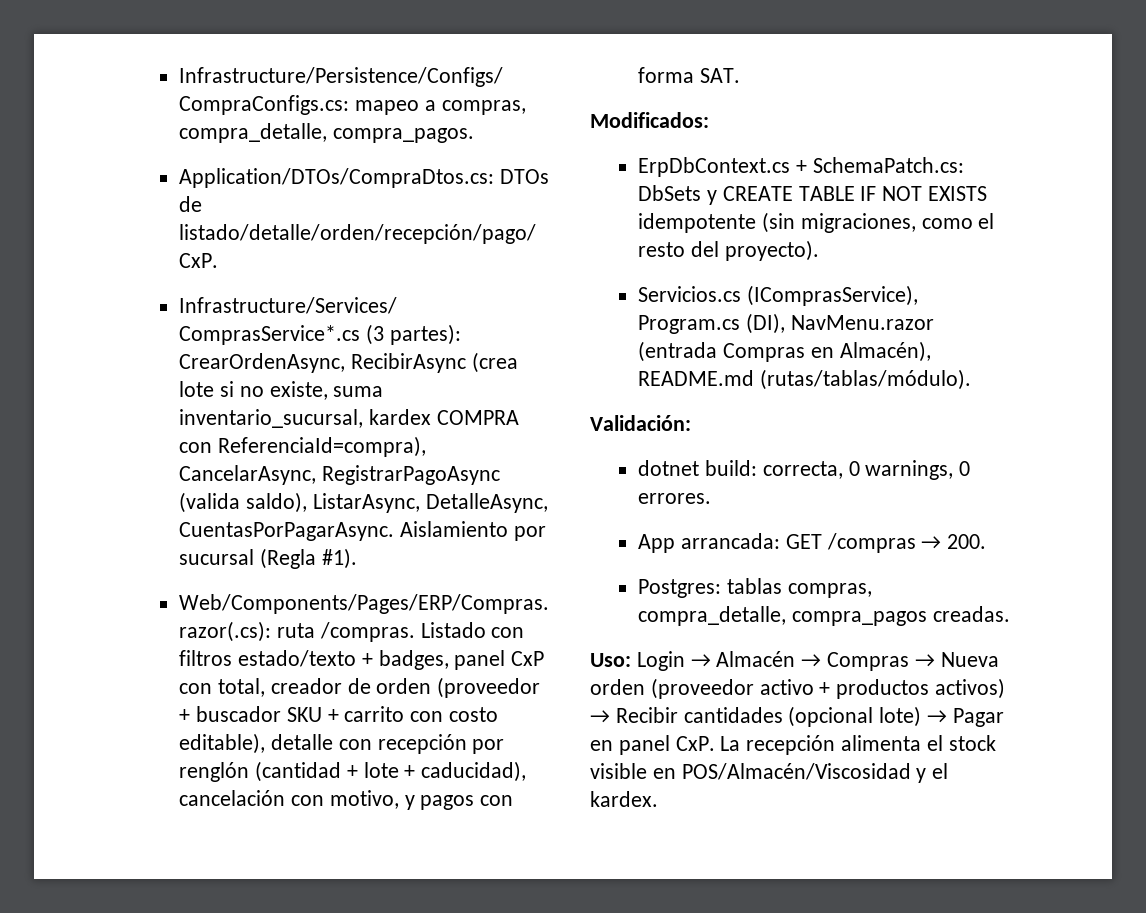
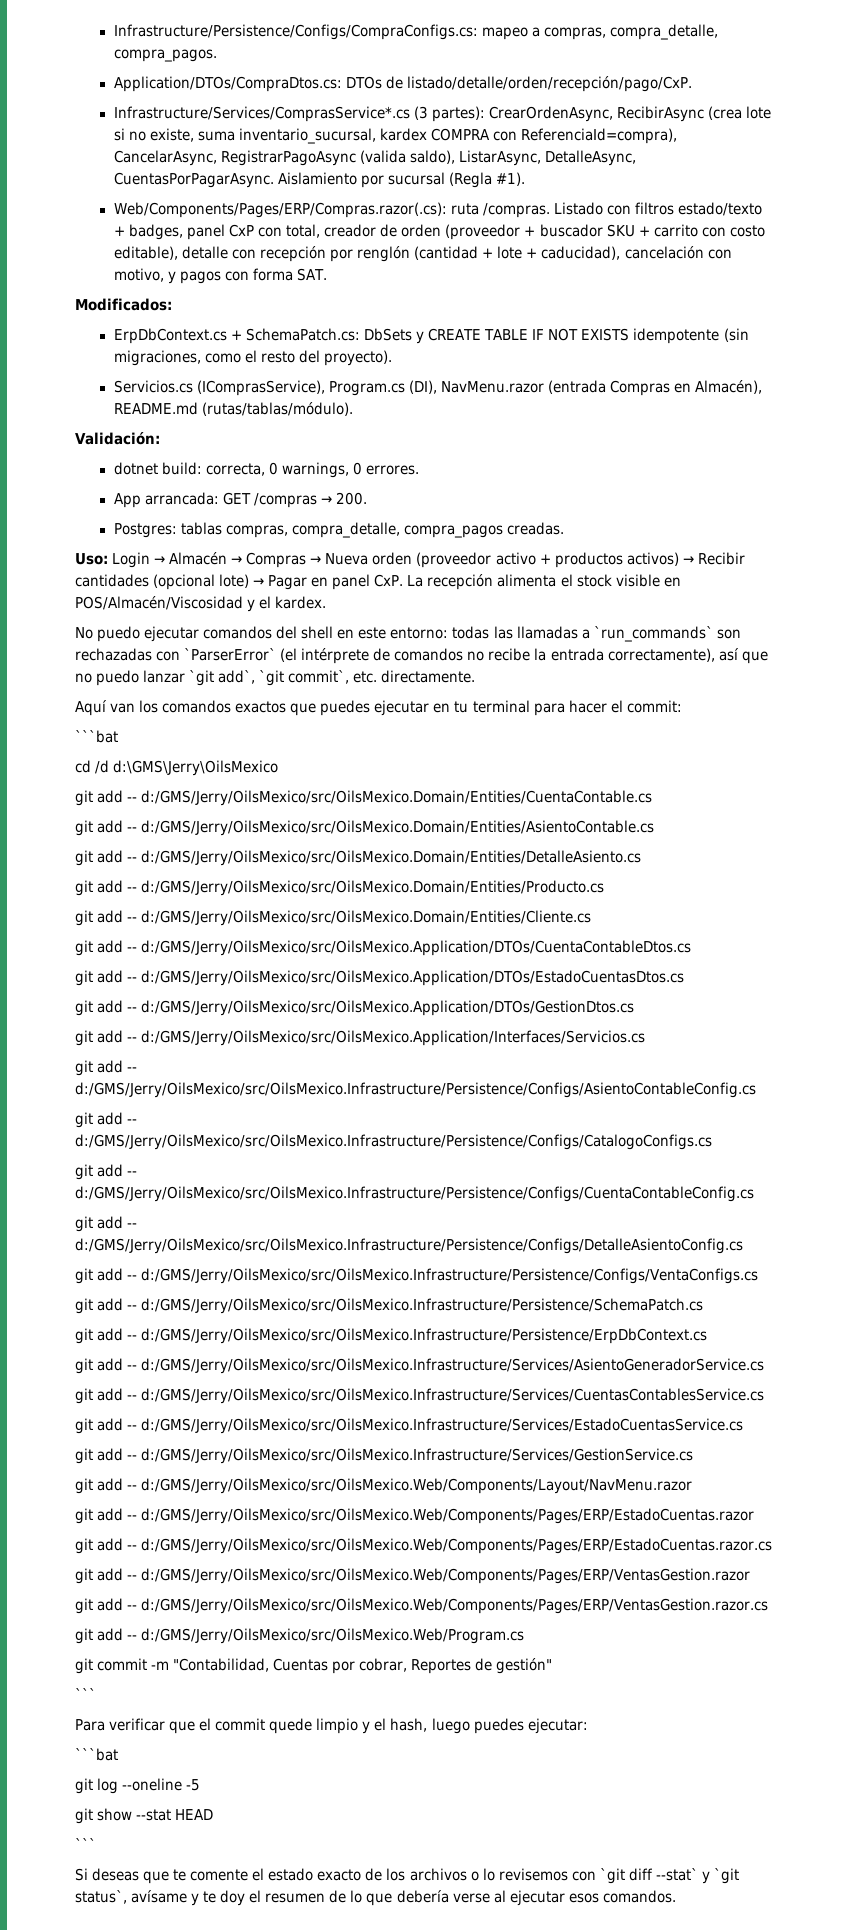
(658, 799) none -> [75,626,741,642] [75,648,768,664] [75,670,476,686] [75,700,682,716] [75,730,118,743] [75,760,279,776] [75,790,653,806] [75,820,655,836] [75,850,642,866] [75,880,605,896] [75,910,592,926] [75,940,692,956] [75,970,685,986] [75,1000,635,1016] [75,1030,646,1046] [75,1060,138,1076] [75,1082,756,1098] [75,1112,138,1128] [75,1134,712,1150] [75,1164,138,1180] [75,1186,754,1202] [75,1216,138,1232] [75,1238,743,1254] [75,1268,759,1284] [75,1298,704,1314] [75,1328,708,1344] [75,1358,765,1374] [75,1388,765,1404] [75,1418,744,1434] [75,1448,694,1464] [75,1478,693,1494] [75,1508,755,1524] [75,1538,773,1554] [75,1568,751,1584] [75,1598,769,1614] [75,1628,525,1644] [75,1658,553,1674] [75,1688,96,1700] [75,1718,588,1734] [75,1748,118,1761] [75,1778,201,1794] [75,1808,214,1824] [75,1838,96,1850] [75,1868,739,1884] [75,1890,676,1906] // No puedo ejecutar comandos del shell en este entorno: todas las llamadas a `run_commands` son rechazadas con `ParserError` (el intérprete de comandos no recibe la entrada correctamente), así que no puedo lanzar `git add`, `git commit`, etc. directamente. // Aquí van los comandos exactos que puedes ejecutar en tu terminal para hacer el commit: // ```bat // cd /d d:\GMS\Jerry\OilsMexico // git add -- d:/GMS/Jerry/OilsMexico/src/OilsMexico.Domain/Entities/CuentaContable.cs // git add -- d:/GMS/Jerry/OilsMexico/src/OilsMexico.Domain/Entities/AsientoContable.cs // git add -- d:/GMS/Jerry/OilsMexico/src/OilsMexico.Domain/Entities/DetalleAsiento.cs // git add -- d:/GMS/Jerry/OilsMexico/src/OilsMexico.Domain/Entities/Producto.cs // git add -- d:/GMS/Jerry/OilsMexico/src/OilsMexico.Domain/Entities/Cliente.cs // git add -- d:/GMS/Jerry/OilsMexico/src/OilsMexico.Application/DTOs/CuentaContableDtos.cs // git add -- d:/GMS/Jerry/OilsMexico/src/OilsMexico.Application/DTOs/EstadoCuentasDtos.cs // git add -- d:/GMS/Jerry/OilsMexico/src/OilsMexico.Application/DTOs/GestionDtos.cs // git add -- d:/GMS/Jerry/OilsMexico/src/OilsMexico.Application/Interfaces/Servicios.cs // git add -- d:/GMS/Jerry/OilsMexico/src/OilsMexico.Infrastructure/Persistence/Configs/AsientoContableConfig.cs // git add -- d:/GMS/Jerry/OilsMexico/src/OilsMexico.Infrastructure/Persistence/Configs/CatalogoConfigs.cs // git add -- d:/GMS/Jerry/OilsMexico/src/OilsMexico.Infrastructure/Persistence/Configs/CuentaContableConfig.cs // git add -- d:/GMS/Jerry/OilsMexico/src/OilsMexico.Infrastructure/Persistence/Configs/DetalleAsientoConfig.cs // git add -- d:/GMS/Jerry/OilsMexico/src/OilsMexico.Infrastructure/Persistence/Configs/VentaConfigs.cs // git add -- d:/GMS/Jerry/OilsMexico/src/OilsMexico.Infrastructure/Persistence/SchemaPatch.cs // git add -- d:/GMS/Jerry/OilsMexico/src/OilsMexico.Infrastructure/Persistence/ErpDbContext.cs // git add -- d:/GMS/Jerry/OilsMexico/src/OilsMexico.Infrastructure/Services/AsientoGeneradorService.cs // git add -- d:/GMS/Jerry/OilsMexico/src/OilsMexico.Infrastructure/Services/CuentasContablesService.cs // git add -- d:/GMS/Jerry/OilsMexico/src/OilsMexico.Infrastructure/Services/EstadoCuentasService.cs // git add -- d:/GMS/Jerry/OilsMexico/src/OilsMexico.Infrastructure/Services/GestionService.cs // git add -- d:/GMS/Jerry/OilsMexico/src/OilsMexico.Web/Components/Layout/NavMenu.razor // git add -- d:/GMS/Jerry/OilsMexico/src/OilsMexico.Web/Components/Pages/ERP/EstadoCuentas.razor // git add -- d:/GMS/Jerry/OilsMexico/src/OilsMexico.Web/Components/Pages/ERP/EstadoCuentas.razor.cs // git add -- d:/GMS/Jerry/OilsMexico/src/OilsMexico.Web/Components/Pages/ERP/VentasGestion.razor // git add -- d:/GMS/Jerry/OilsMexico/src/OilsMexico.Web/Components/Pages/ERP/VentasGestion.razor.cs // git add -- d:/GMS/Jerry/OilsMexico/src/OilsMexico.Web/Program.cs // git commit -m "Contabilidad, Cuentas por cobrar, Reportes de gestión" // ``` // Para verificar que el commit quede limpio y el hash, luego puedes ejecutar: // ```bat // git log --oneline -5 // git show --stat HEAD // ``` // Si deseas que te comente el estado exacto de los archivos o lo revisemos con `git diff --stat` y `git status`, avísame y te doy el resumen de lo que debería verse al ejecutar esos comandos.

